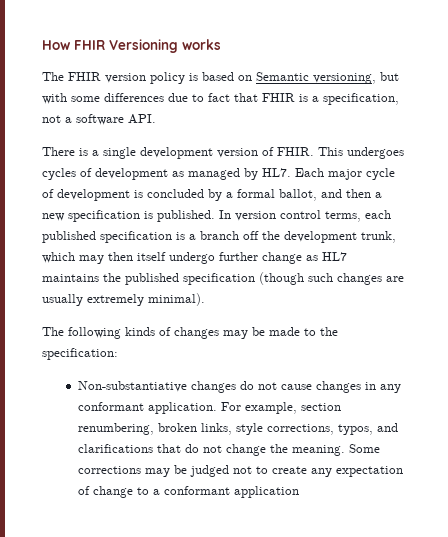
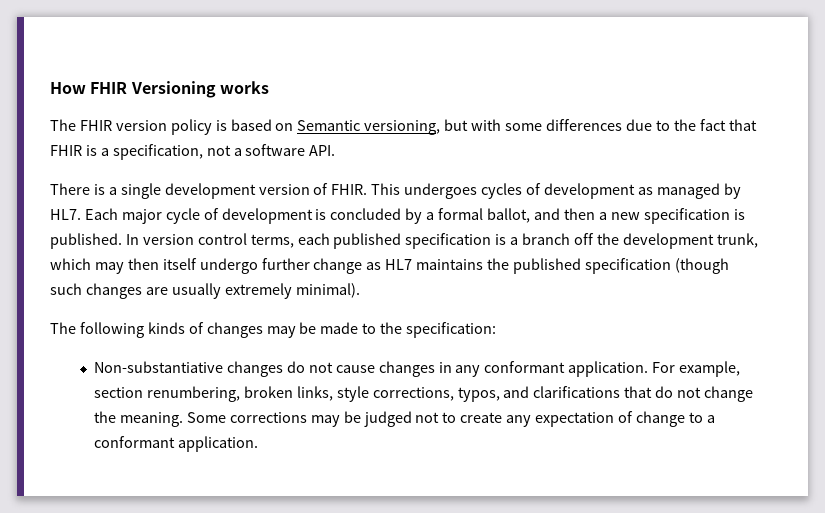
(204, 98) none -> [673,119,696,131] the
[234,486,300,498] application -> [177,436,258,452] application.

